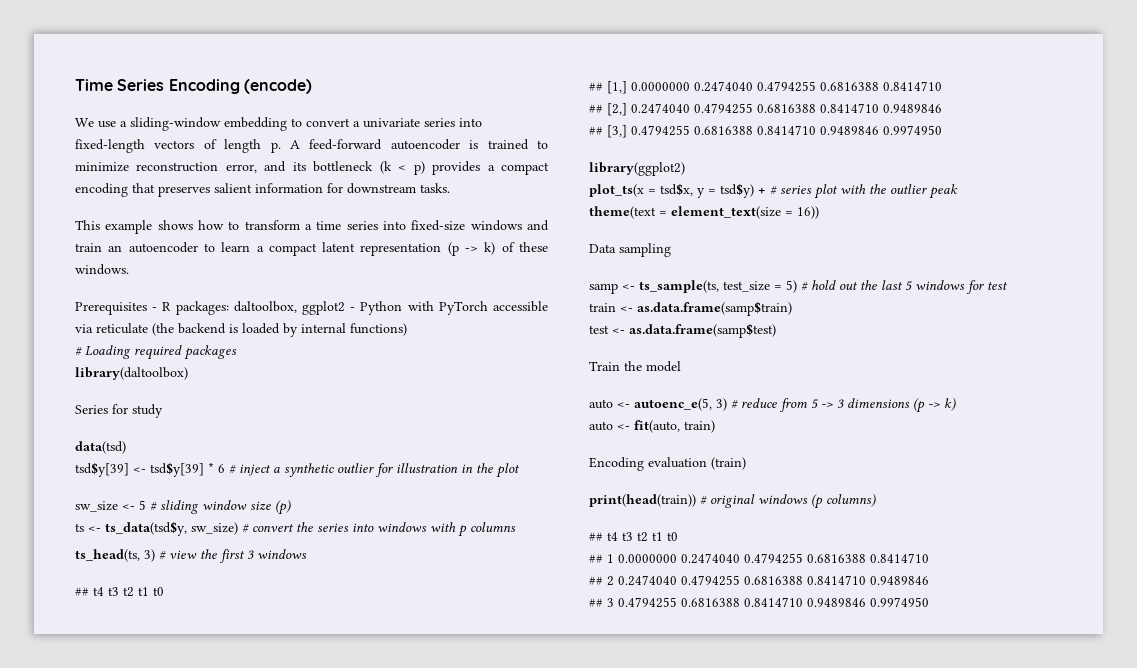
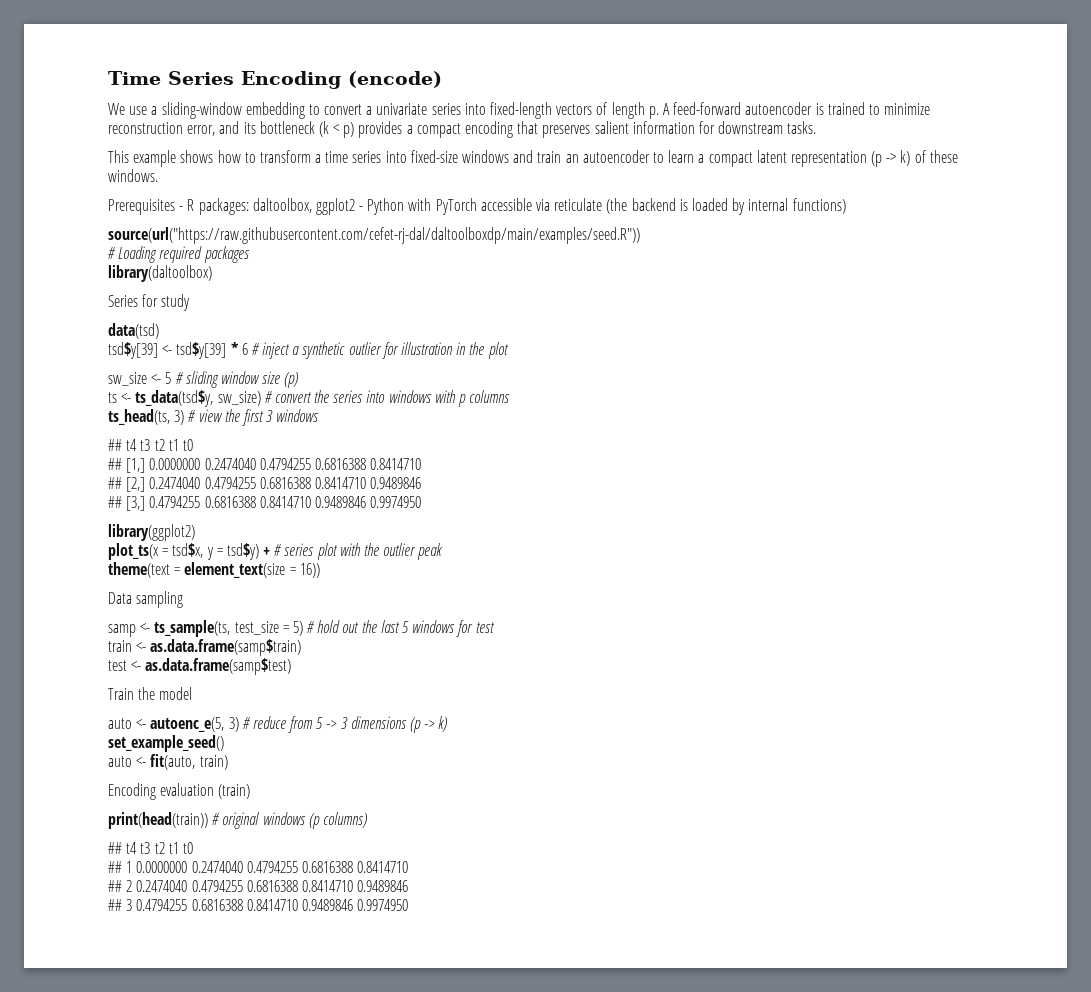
(407, 329) none -> [108,227,640,244] // source(url("https://raw.githubusercontent.com/cefet-rj-dal/daltoolboxdp/main/examples/seed.R"))
(956, 404) none -> [108,735,224,752] // set_example_seed()

